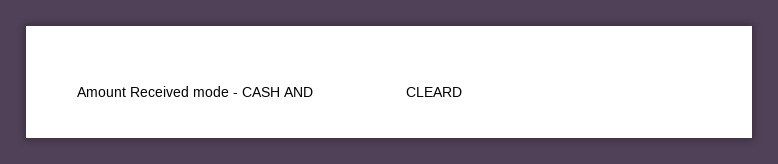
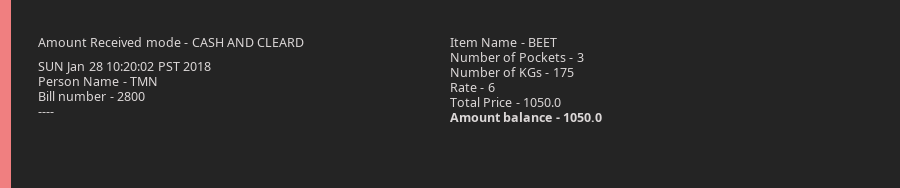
(462, 92) none -> [38,62,211,74] [38,77,159,86] [38,91,146,101] [38,112,54,116] [450,38,558,47] [450,52,584,62] [450,67,574,77] [450,83,495,92] [450,97,562,107] [450,112,603,122] // SUN Jan 28 10:20:02 PST 2018 // Person Name - TMN // Bill number - 2800 // ---- // Item Name - BEET // Number of Pockets - 3 // Number of KGs - 175 // Rate - 6 // Total Price - 1050.0 // Amount balance - 1050.0

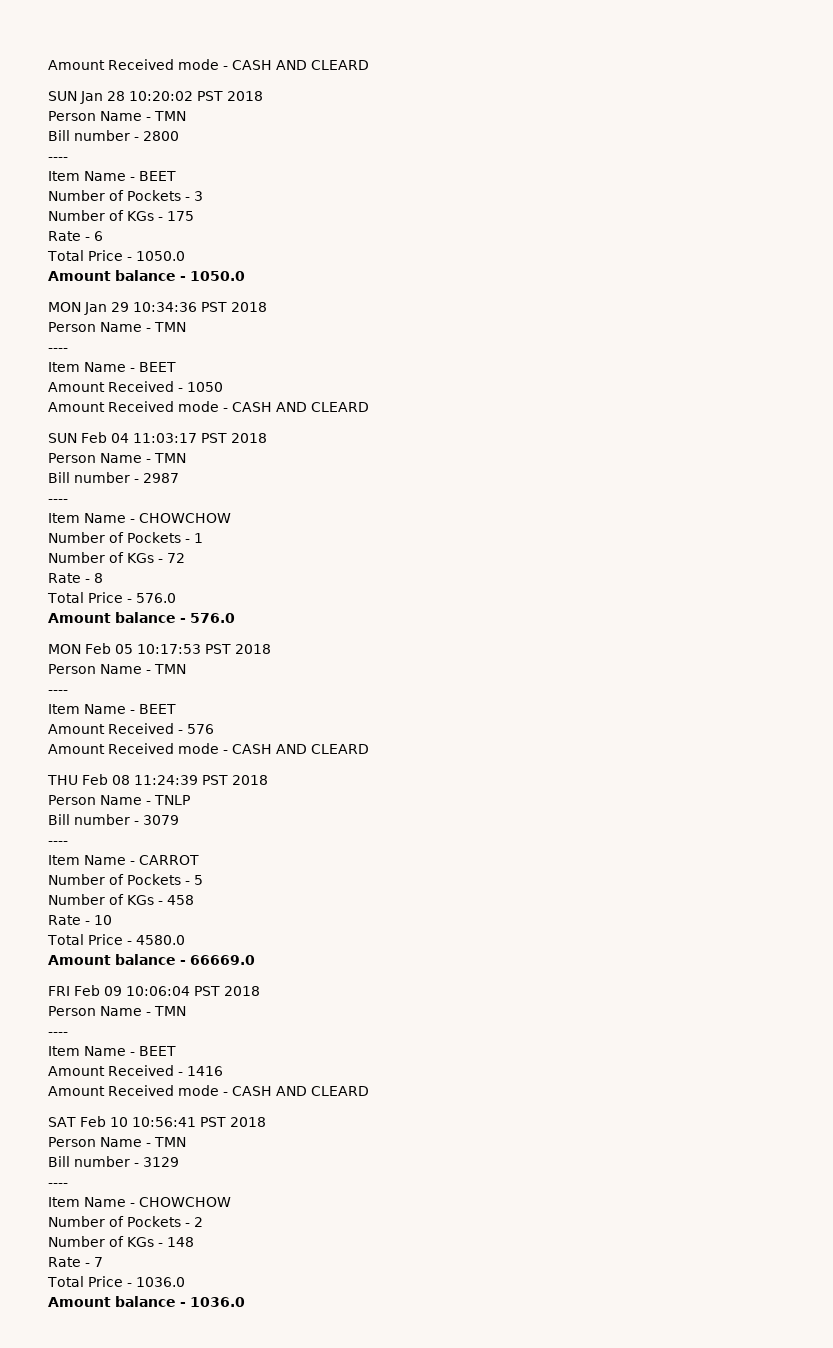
(603, 117) none -> [48,302,267,315] [48,322,186,332] [48,348,68,352] [48,362,176,372] [48,381,223,392] [48,401,369,412] [48,432,267,443] [48,453,186,463] [48,472,179,483] [48,499,68,503] [48,513,231,523] [48,532,203,543] [48,552,185,563] [48,573,103,583] [47,592,176,603] [48,612,235,623] [48,643,271,654] [48,664,186,674] [48,690,68,694] [48,704,176,714] [48,723,214,734] [48,743,369,754] [47,774,268,785] [48,795,190,805] [48,814,179,825] [48,841,68,845] [48,855,199,865] [48,874,203,885] [48,894,194,905] [48,915,112,925] [47,934,185,945] [48,954,255,965] [48,985,260,996] [48,1006,186,1016] [48,1032,68,1036] [48,1046,176,1056] [48,1065,223,1076] [48,1085,369,1096] [48,1116,266,1127] [48,1137,186,1147] [48,1156,179,1167] [48,1183,68,1187] [48,1197,231,1207] [48,1216,203,1227] [48,1236,194,1247] [48,1257,103,1267] [47,1276,185,1287] [48,1296,245,1307] // MON Jan 29 10:34:36 PST 2018 // Person Name - TMN // ---- // Item Name - BEET // Amount Received - 1050 // Amount Received mode - CASH AND CLEARD // SUN Feb 04 11:03:17 PST 2018 // Person Name - TMN // Bill number - 2987 // ---- // Item Name - CHOWCHOW // Number of Pockets - 1 // Number of KGs - 72 // Rate - 8 // Total Price - 576.0 // Amount balance - 576.0 // MON Feb 05 10:17:53 PST 2018 // Person Name - TMN // ---- // Item Name - BEET // Amount Received - 576 // Amount Received mode - CASH AND CLEARD // THU Feb 08 11:24:39 PST 2018 // Person Name - TNLP // Bill number - 3079 // ---- // Item Name - CARROT // Number of Pockets - 5 // Number of KGs - 458 // Rate - 10 // Total Price - 4580.0 // Amount balance - 66669.0 // FRI Feb 09 10:06:04 PST 2018 // Person Name - TMN // ---- // Item Name - BEET // Amount Received - 1416 // Amount Received mode - CASH AND CLEARD // SAT Feb 10 10:56:41 PST 2018 // Person Name - TMN // Bill number - 3129 // ---- // Item Name - CHOWCHOW // Number of Pockets - 2 // Number of KGs - 148 // Rate - 7 // Total Price - 1036.0 // Amount balance - 1036.0

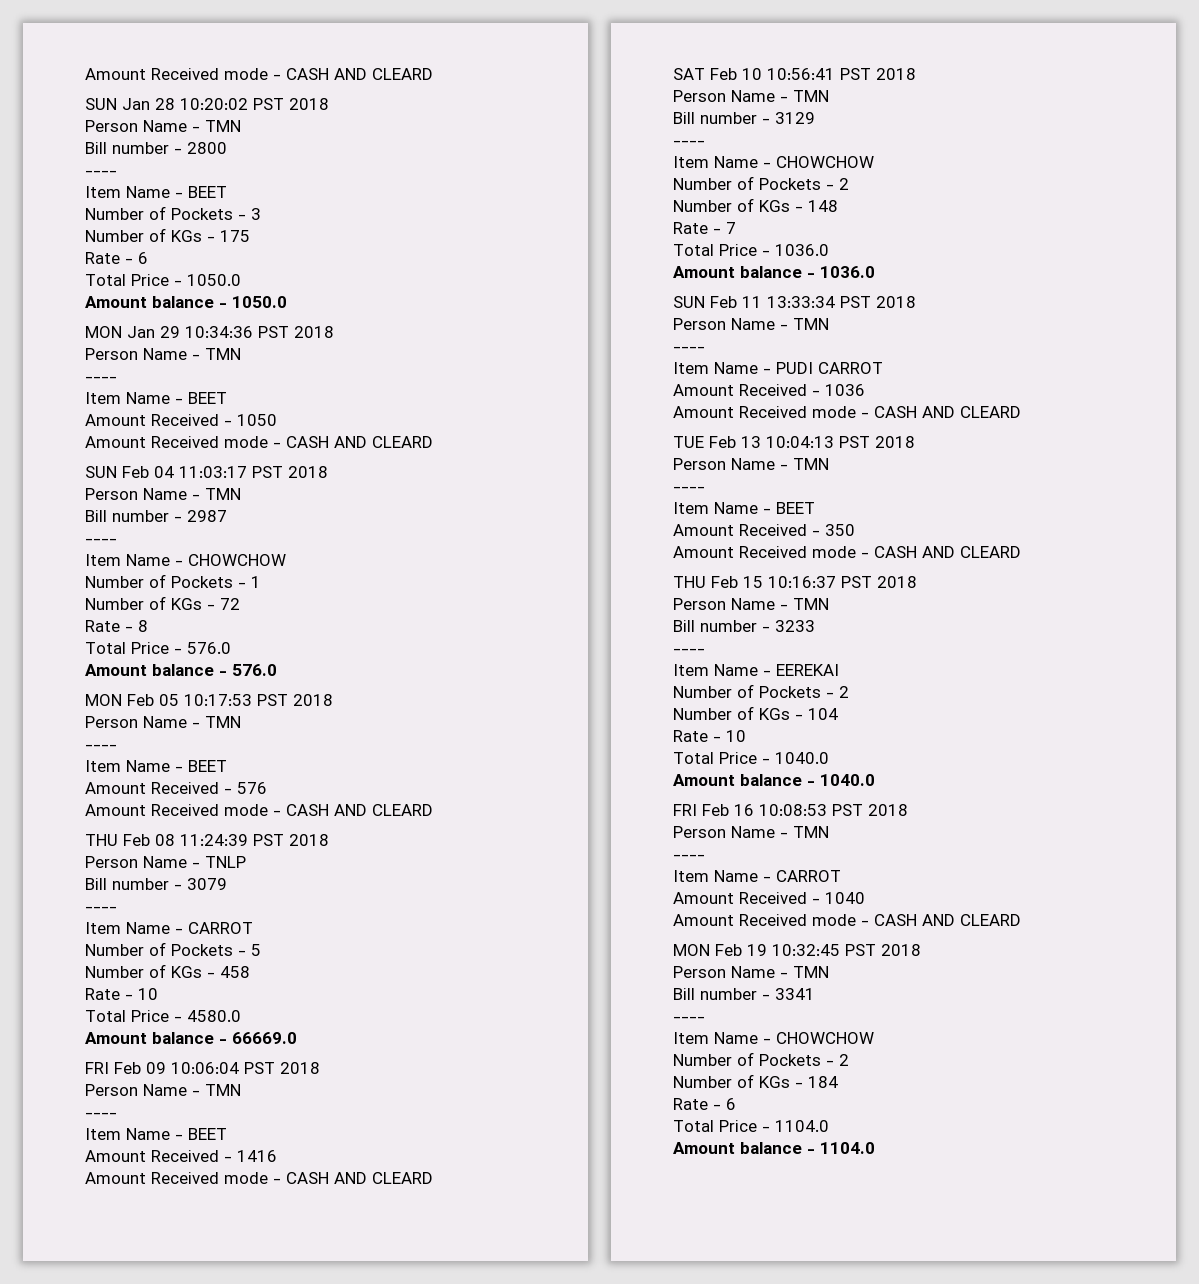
(245, 1302) none -> [673,296,916,308] [673,318,829,330] [673,346,705,352] [673,362,883,374] [673,384,865,396] [673,406,1021,418] [673,436,915,448] [673,458,829,470] [673,486,705,492] [673,502,815,514] [673,524,855,536] [673,546,1021,558] [673,576,917,588] [673,598,829,610] [673,620,815,632] [673,648,705,654] [673,664,839,676] [673,684,849,698] [673,706,838,720] [673,730,746,742] [673,752,829,764] [673,774,875,786] [673,804,908,816] [673,826,829,838] [673,854,705,860] [673,870,841,882] [673,892,865,904] [673,914,1021,926] [673,944,921,956] [673,966,829,978] [673,988,815,1000] [673,1016,705,1022] [673,1032,874,1044] [673,1052,849,1066] [673,1074,838,1088] [673,1098,736,1110] [673,1120,829,1132] [673,1142,875,1154] // SUN Feb 11 13:33:34 PST 2018 // Person Name - TMN // ---- // Item Name - PUDI CARROT // Amount Received - 1036 // Amount Received mode - CASH AND CLEARD // TUE Feb 13 10:04:13 PST 2018 // Person Name - TMN // ---- // Item Name - BEET // Amount Received - 350 // Amount Received mode - CASH AND CLEARD // THU Feb 15 10:16:37 PST 2018 // Person Name - TMN // Bill number - 3233 // ---- // Item Name - EEREKAI // Number of Pockets - 2 // Number of KGs - 104 // Rate - 10 // Total Price - 1040.0 // Amount balance - 1040.0 // FRI Feb 16 10:08:53 PST 2018 // Person Name - TMN // ---- // Item Name - CARROT // Amount Received - 1040 // Amount Received mode - CASH AND CLEARD // MON Feb 19 10:32:45 PST 2018 // Person Name - TMN // Bill number - 3341 // ---- // Item Name - CHOWCHOW // Number of Pockets - 2 // Number of KGs - 184 // Rate - 6 // Total Price - 1104.0 // Amount balance - 1104.0

